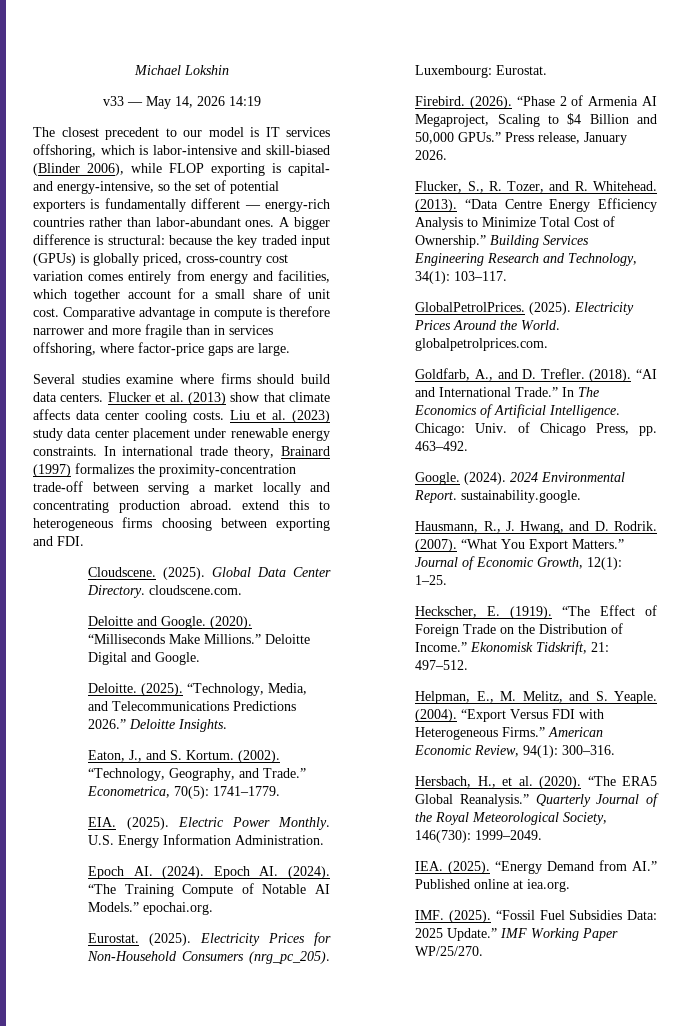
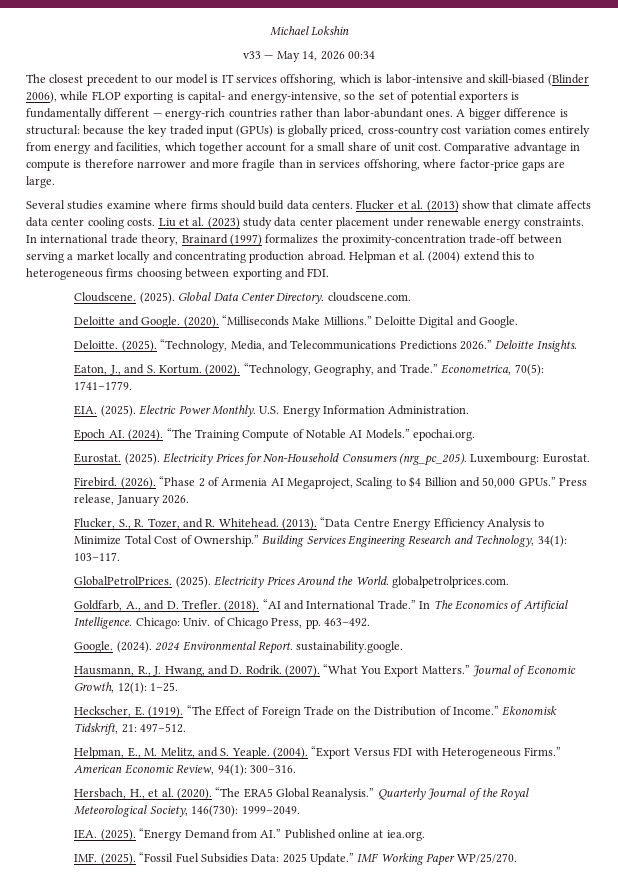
[228,96,261,106] 14:19 -> [347,51,375,59] 00:34
(232, 505) none -> [349,251,461,263] Helpman et al. (2004)
[213,866,330,879] Epoch AI. (2024). -> (164, 435) none

